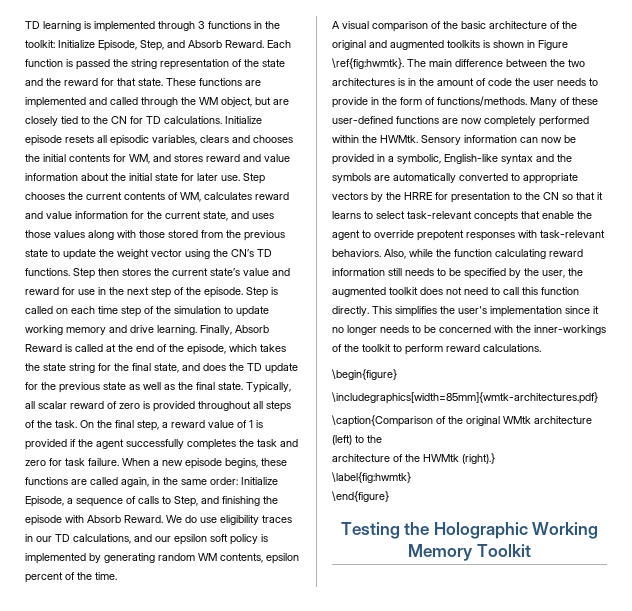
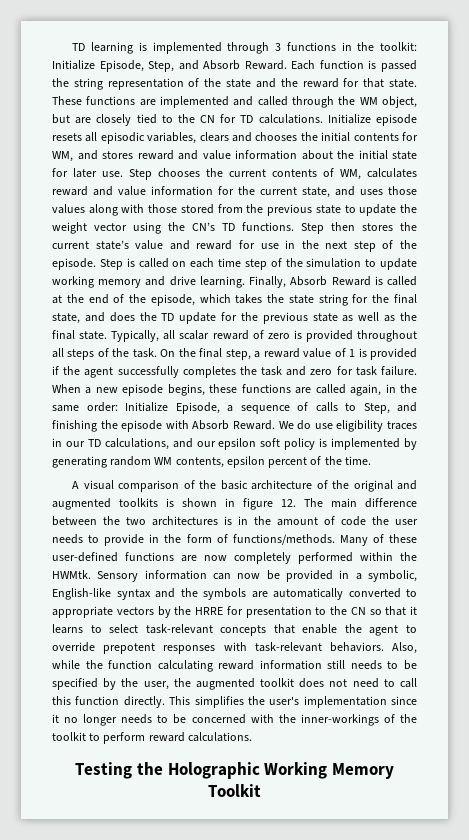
[538,40,568,50] [332,58,404,69] Figure \ref{fig:hwmtk}. -> [243,498,296,510] figure 12.
[332,369,397,380] [332,392,598,404] [332,415,592,427] [332,435,382,445] [332,453,495,464] [332,472,411,483] [332,491,389,502] // \begin{figure} // \includegraphics[width=85mm]{wmtk-architectures.pdf} // \caption{Comparison of the original WMtk architecture (left) to the // architecture of the HWMtk (right).} // \label{fig:hwmtk} // \end{figure} -> (252, 737) none

